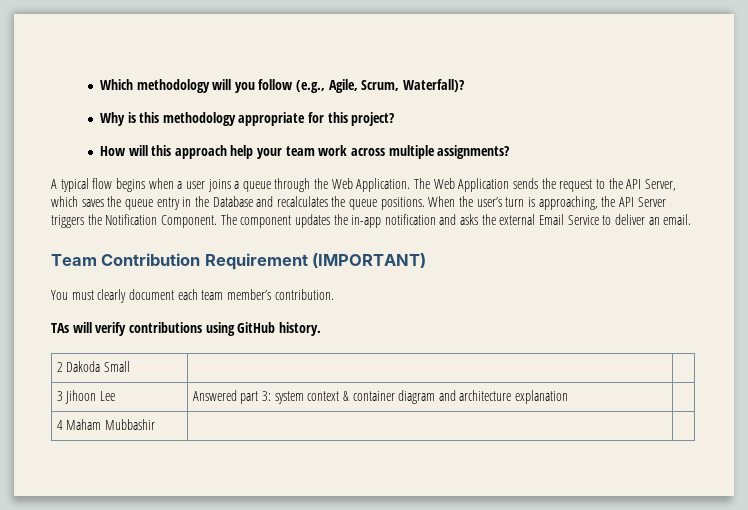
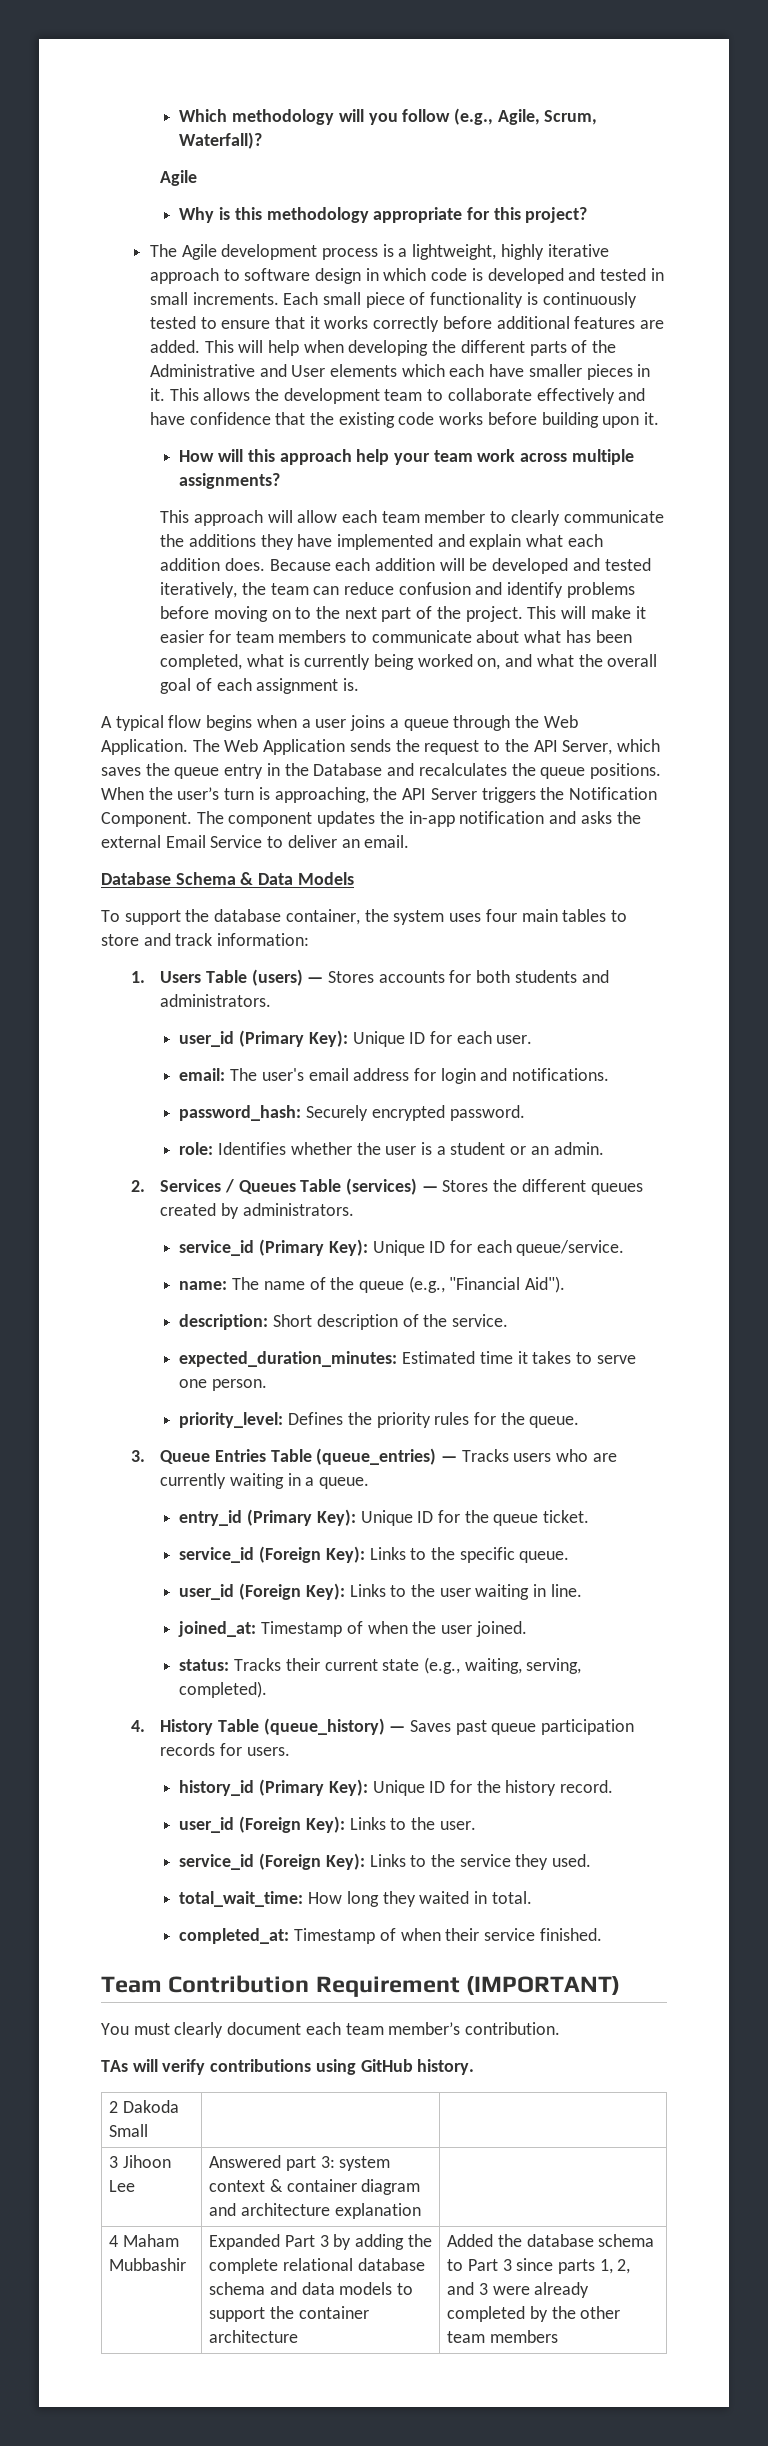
(465, 85) none -> [160,170,198,186] // Agile
(395, 119) none -> [149,244,609,260] [149,268,664,284] [149,292,637,308] [149,316,665,332] [149,340,617,356] [149,364,651,380] [149,388,646,404] [149,412,660,428] // The Agile development process is a lightweight, highly iterative approach to software design in which code is developed and tested in small increments. Each small piece of functionality is continuously tested to ensure that it works correctly before additional features are added. This will help when developing the different parts of the Administrative and User elements which each have smaller pieces in it. This allows the development team to collaborate effectively and have confidence that the existing code works before building upon it.
(510, 152) none -> [160,510,664,526] [160,534,603,550] [160,558,651,574] [160,582,635,598] [160,606,646,622] [160,630,632,643] [160,654,658,670] [160,678,360,694] // This approach will allow each team member to clearly communicate the additions they have implemented and explain what each addition does. Because each addition will be developed and tested iteratively, the team can reduce confusion and identify problems before moving on to the next part of the project. This will make it easier for team members to communicate about what has been completed, what is currently being worked on, and what the overall goal of each assignment is.
(692, 219) none -> [101,872,354,885] [101,909,627,925] [101,933,310,946] [130,969,609,986] [160,994,272,1007] [179,1030,533,1047] [179,1068,610,1084] [179,1105,525,1121] [179,1142,604,1155] [130,1178,643,1195] [160,1203,354,1219] [179,1239,625,1256] [179,1276,566,1293] [179,1314,508,1330] [179,1351,636,1367] [179,1379,268,1391] [179,1412,580,1428] [130,1448,617,1465] [160,1473,370,1489] [179,1509,590,1526] [179,1546,570,1563] [179,1583,582,1600] [178,1621,527,1637] [179,1657,582,1674] [179,1681,268,1698] [130,1718,635,1735] [160,1743,290,1756] [179,1779,614,1796] [179,1816,476,1833] [179,1853,592,1870] [179,1891,532,1907] [179,1928,602,1944] // Database Schema & Data Models // To support the database container, the system uses four main tables to store and track information: // 1. Users Table (users) — Stores accounts for both students and administrators. // user_id (Primary Key): Unique ID for each user. // email: The user's email address for login and notifications. // password_hash: Securely encrypted password. // role: Identifies whether the user is a student or an admin. // 2. Services / Queues Table (services) — Stores the different queues created by administrators. // service_id (Primary Key): Unique ID for each queue/service. // name: The name of the queue (e.g., "Financial Aid"). // description: Short description of the service. // expected_duration_minutes: Estimated time it takes to serve one person. // priority_level: Defines the priority rules for the queue. // 3. Queue Entries Table (queue_entries) — Tracks users who are currently waiting in a queue. // entry_id (Primary Key): Unique ID for the queue ticket. // service_id (Foreign Key): Links to the specific queue. // user_id (Foreign Key): Links to the user waiting in line. // joined_at: Timestamp of when the user joined. // status: Tracks their current state (e.g., waiting, serving, completed). // 4. History Table (queue_history) — Saves past queue participation records for users. // history_id (Primary Key): Unique ID for the history record. // user_id (Foreign Key): Links to the user. // service_id (Foreign Key): Links to the service they used. // total_wait_time: How long they waited in total. // completed_at: Timestamp of when their service finished.
(155, 424) | -> [209,2234,432,2250] [209,2258,425,2274] [209,2282,414,2295] [209,2306,369,2322] [209,2330,299,2343] [447,2234,655,2247] [447,2258,631,2274] [447,2282,590,2298] [447,2306,621,2322] [447,2330,558,2343] Expanded Part 3 by adding the complete relational database schema and data models to support the container architecture | Added the database schema to Part 3 since parts 1, 2, and 3 were already completed by the other team members

